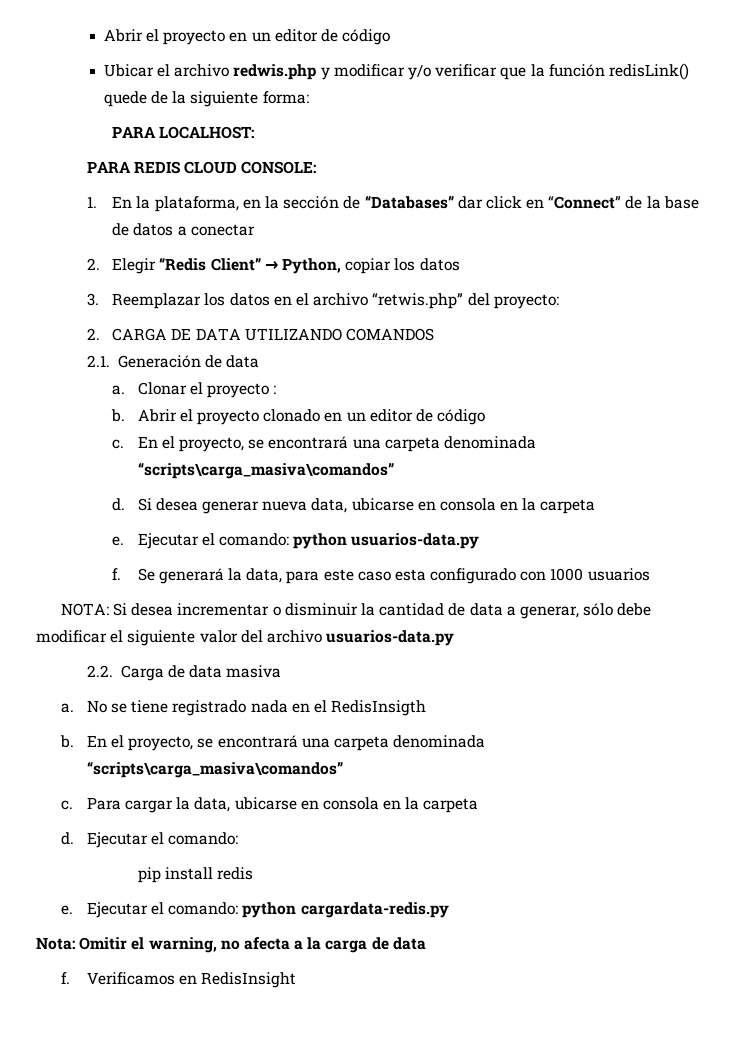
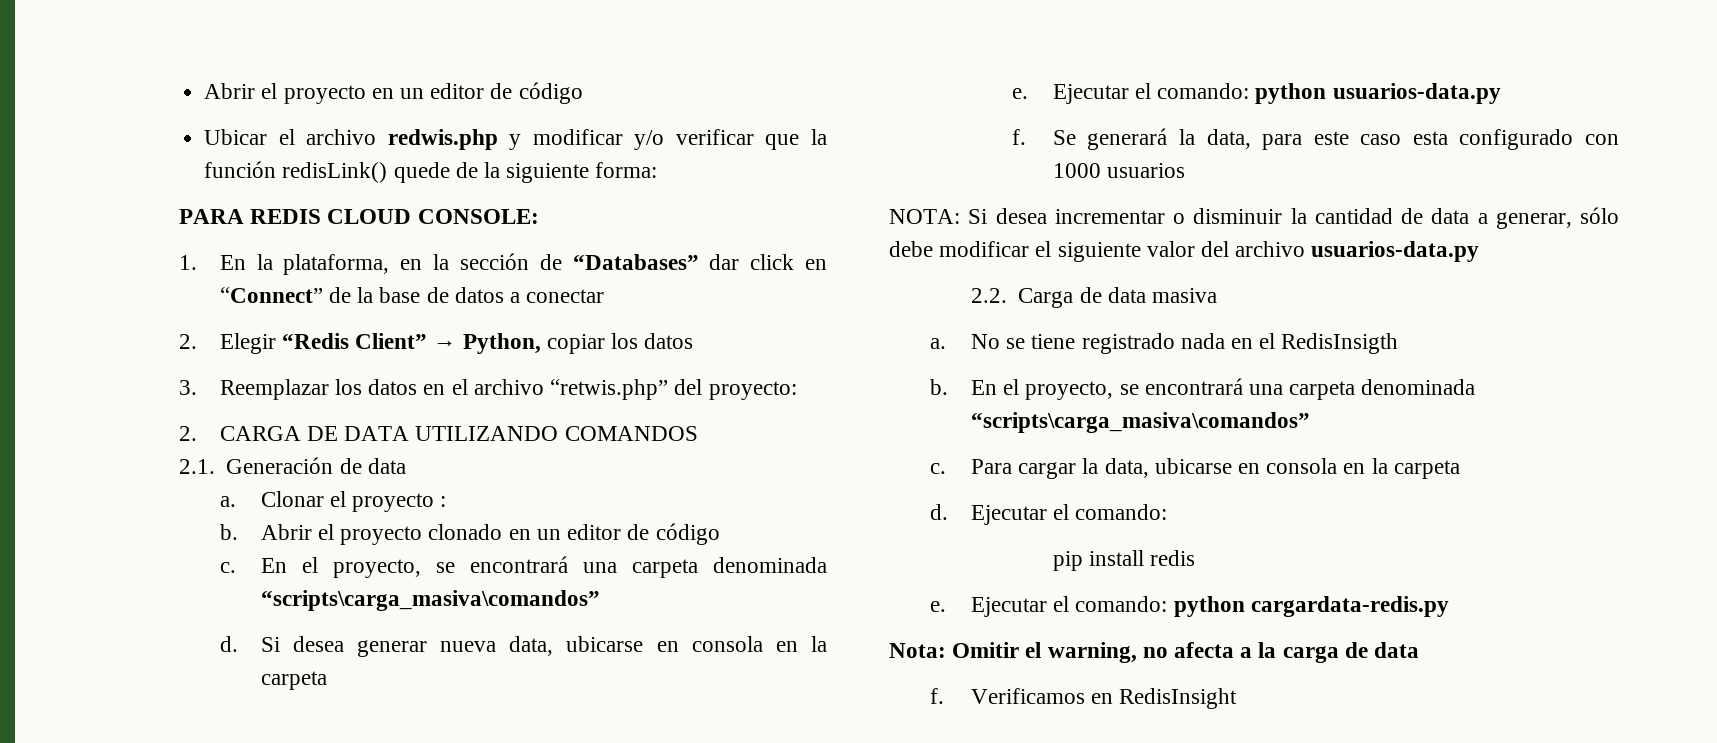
[112,126,255,139] // PARA LOCALHOST: -> (658, 170) none

